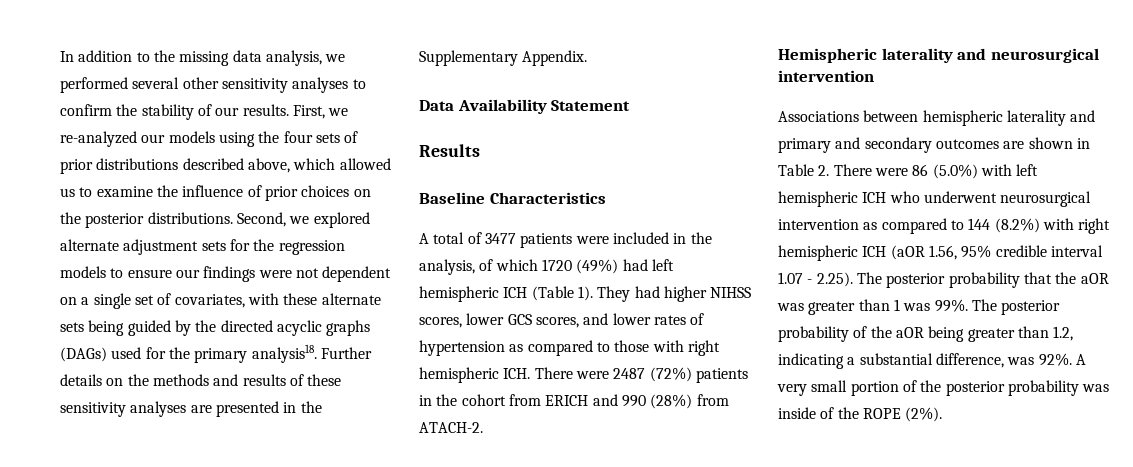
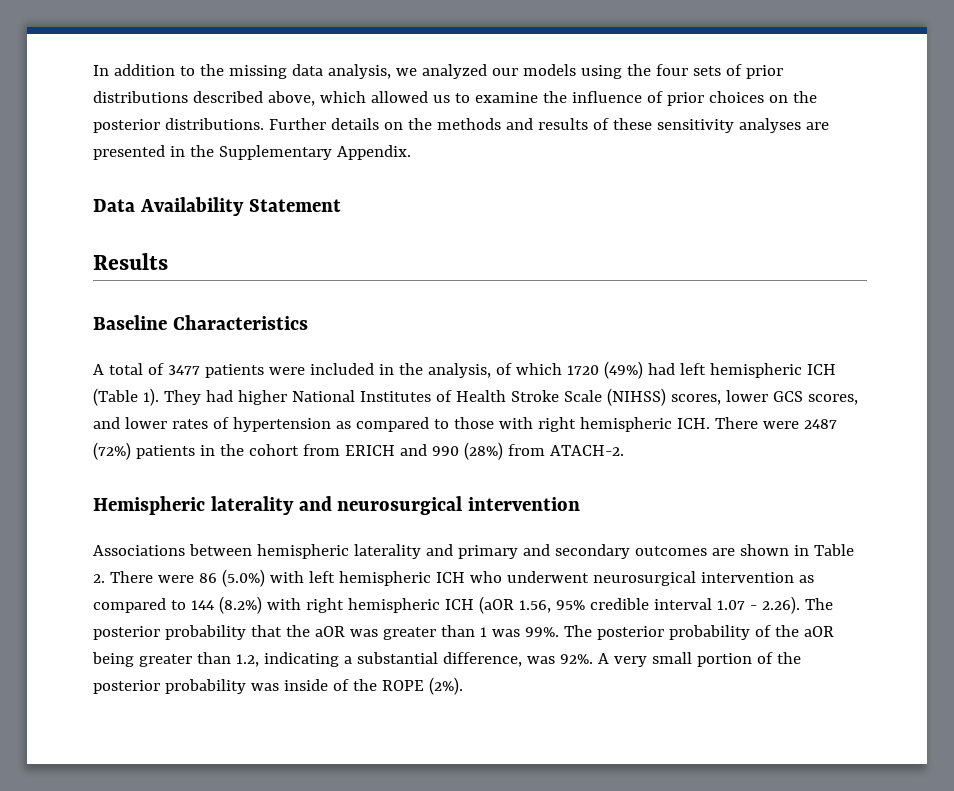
[60,77,366,93] [60,104,349,120] [60,131,137,147] performed several other sensitivity analyses to confirm the stability of our results. First, we re-analyzed -> [421,64,487,79] analyzed
[236,212,370,228] [60,239,345,255] [60,266,392,282] [60,293,381,309] [60,320,371,336] [60,344,317,363] Second, we explored alternate adjustment sets for the regression models to ensure our findings were not dependent on a single set of covariates, with these alternate sets being guided by the directed acyclic graphs (DAGs) used for the primary analysis18. -> (264, 124) none
[710,287,752,298] NIHSS -> [291,388,666,406] National Institutes of Health Stroke Scale (NIHSS)
[816,272,853,287] 2.25). -> [761,596,800,614] 2.26).

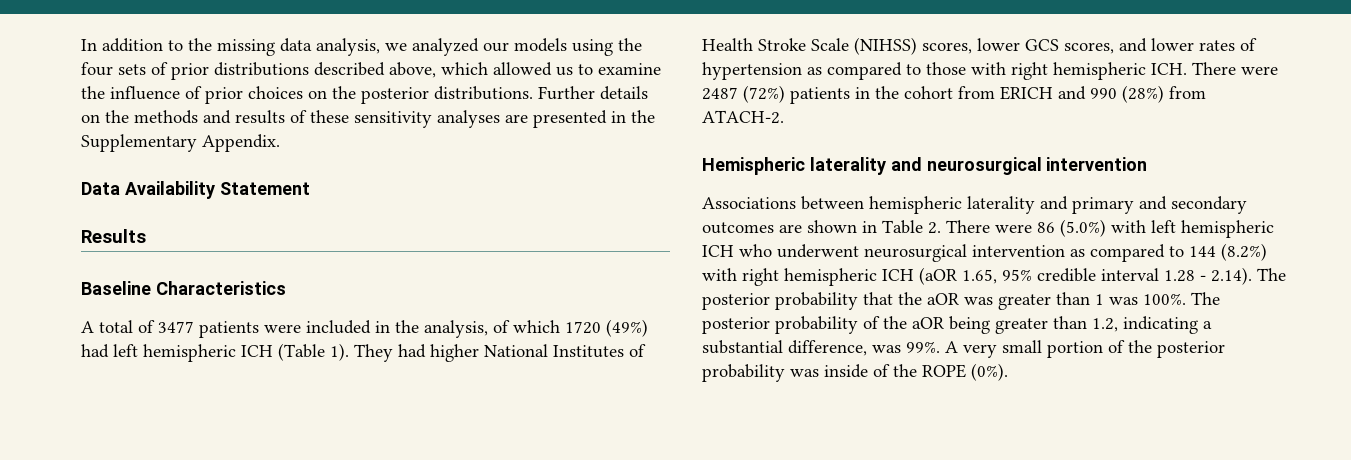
[518,600,551,613] 1.56, -> [962,269,997,284] 1.65,
[716,596,800,614] 1.07 - 2.26). -> [1164,267,1252,285] 1.28 - 2.14).
[524,627,559,637] 99%. -> [1143,293,1186,305] 100%.
[559,654,593,664] 92%. -> [906,341,940,353] 99%.
[428,677,463,695] (2%). -> [971,363,1008,381] (0%).

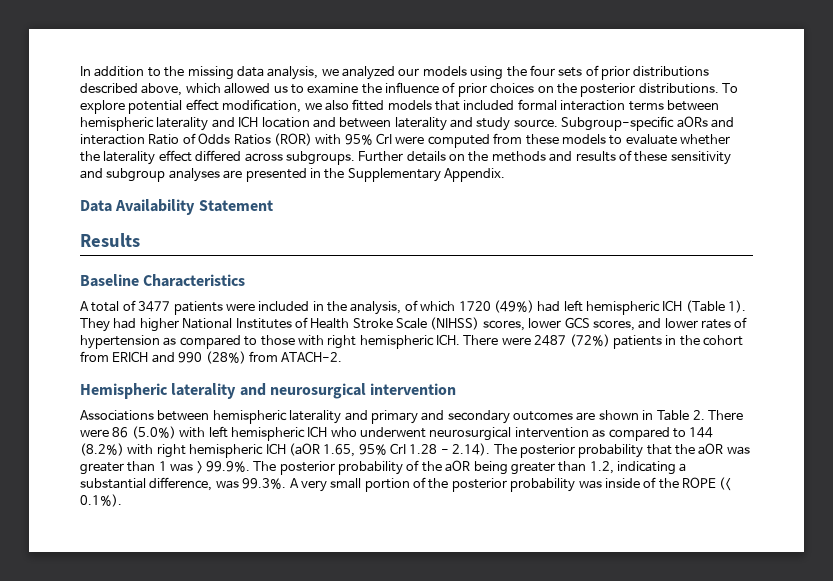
(533, 93) none -> [722,83,738,93] [80,99,719,114] [80,116,734,131] [80,133,730,148] [80,150,355,165] To explore potential effect modification, we also fitted models that included formal interaction terms between hemispheric laterality and ICH location and between laterality and study source. Subgroup-specific aORs and interaction Ratio of Odds Ratios (ROR) with 95% CrI were computed from these models to evaluate whether the laterality effect differed across subgroups.
(432, 119) none -> [80,168,166,182] and subgroup
[1037,268,1159,282] credible interval -> [390,443,406,454] CrI
[1143,293,1186,305] 100%. -> [196,461,250,474] > 99.9%.
[906,341,940,353] 99%. -> [242,478,287,489] 99.3%.
[971,363,1008,381] (0%). -> [719,477,732,491] [80,494,122,507] (< 0.1%).

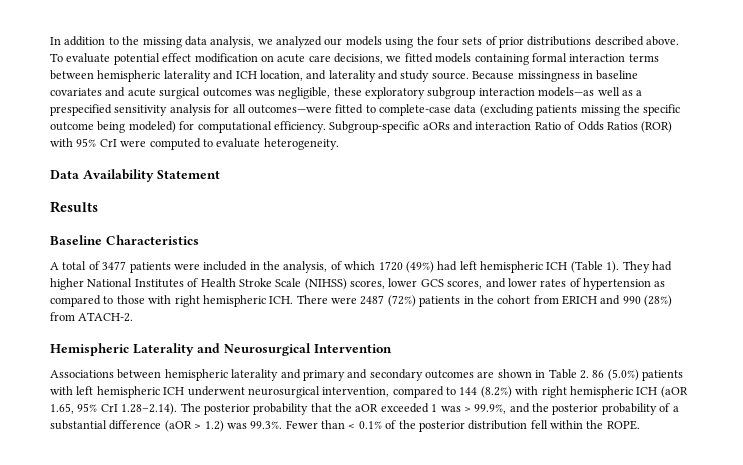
[141,82,738,97] [80,99,515,114] above, which allowed us to examine the influence of prior choices on the posterior distributions. To explore potential effect modification, we also fitted models that included -> [646,36,680,46] [50,53,529,65] above. To evaluate potential effect modification on acute care decisions, we fitted models containing
[261,117,392,128] location and between -> [259,70,327,81] location, and
(558, 123) none -> [472,70,639,82] [50,87,643,99] [50,104,681,116] [50,121,326,133] Because missingness in baseline covariates and acute surgical outcomes was negligible, these exploratory subgroup interaction models—as well as a prespecified sensitivity analysis for all outcomes—were fitted to complete-case data (excluding patients missing the specific outcome being modeled) for computational efficiency.
[493,133,730,145] [80,150,731,165] [80,168,505,182] from these models to evaluate whether the laterality effect differed across subgroups. Further details on the methods and results of these sensitivity and subgroup analyses are presented in the Supplementary Appendix. -> [202,138,339,150] to evaluate heterogeneity.
[171,383,457,399] laterality and neurosurgical intervention -> [132,343,392,356] Laterality and Neurosurgical Intervention
[708,410,744,420] [80,429,109,437] There were -> (589, 374) none
(176, 432) none -> [642,370,683,381] patients
[330,427,357,437] who -> (185, 391) none
[514,427,606,438] intervention as -> [322,387,390,397] intervention,
[409,443,491,456] 1.28 - 2.14). -> [121,403,178,415] 1.28–2.14).
[726,446,750,455] [80,460,687,475] [80,477,732,492] [80,494,122,507] was greater than 1 was > 99.9%. The posterior probability of the aOR being greater than 1.2, indicating a substantial difference, was 99.3%. A very small portion of the posterior probability was inside of the ROPE (< 0.1%). -> [380,403,679,415] [50,420,640,432] exceeded 1 was > 99.9%, and the posterior probability of a substantial difference (aOR > 1.2) was 99.3%. Fewer than < 0.1% of the posterior distribution fell within the ROPE.

